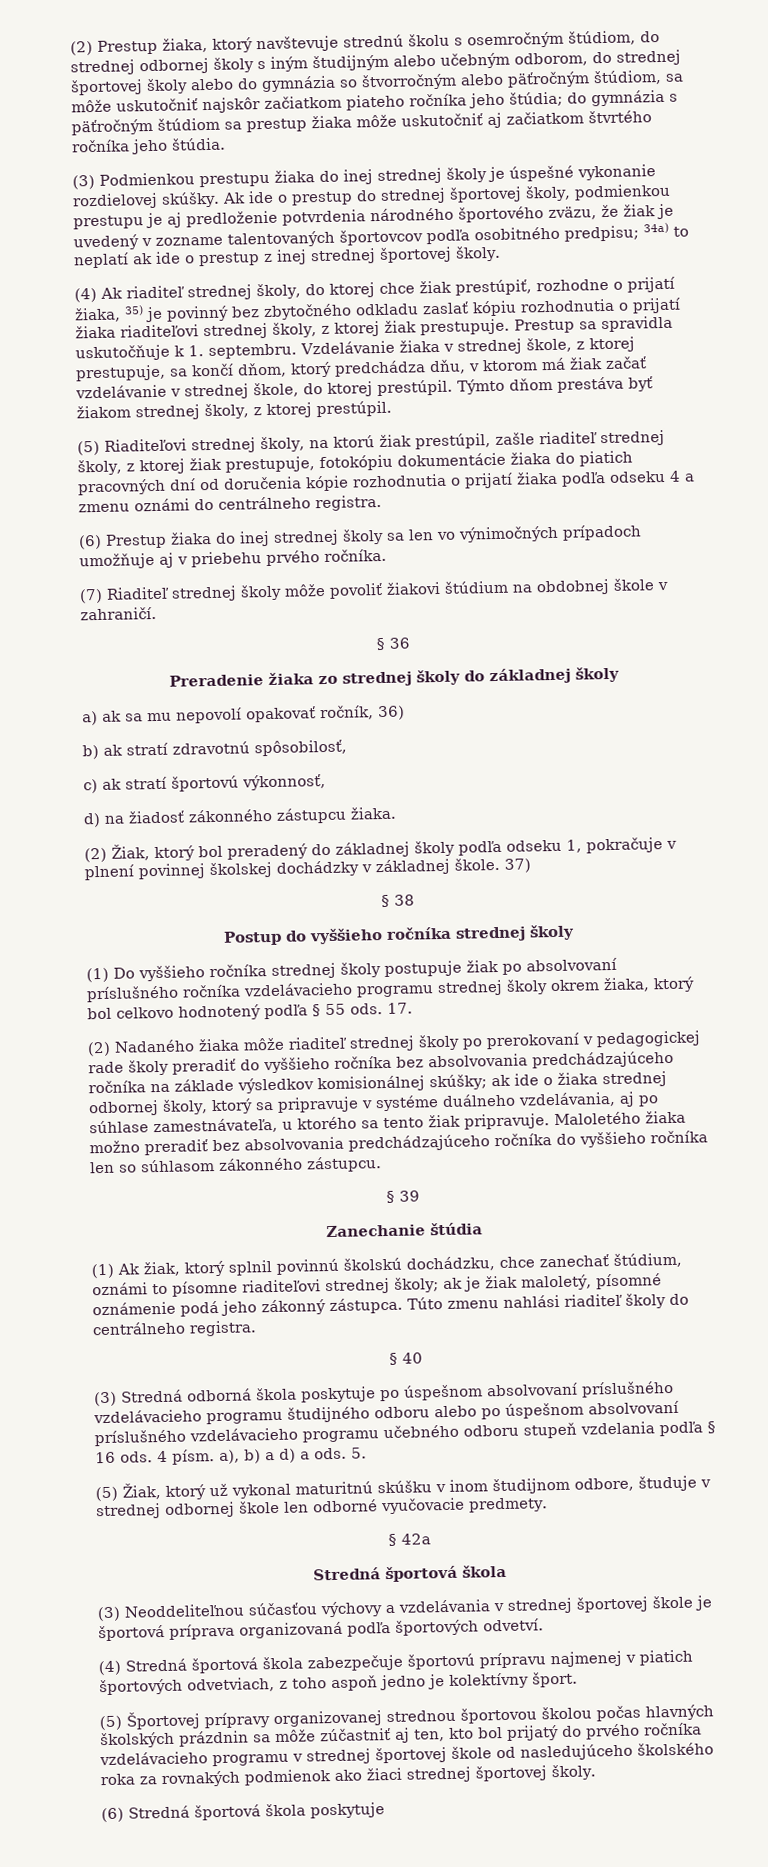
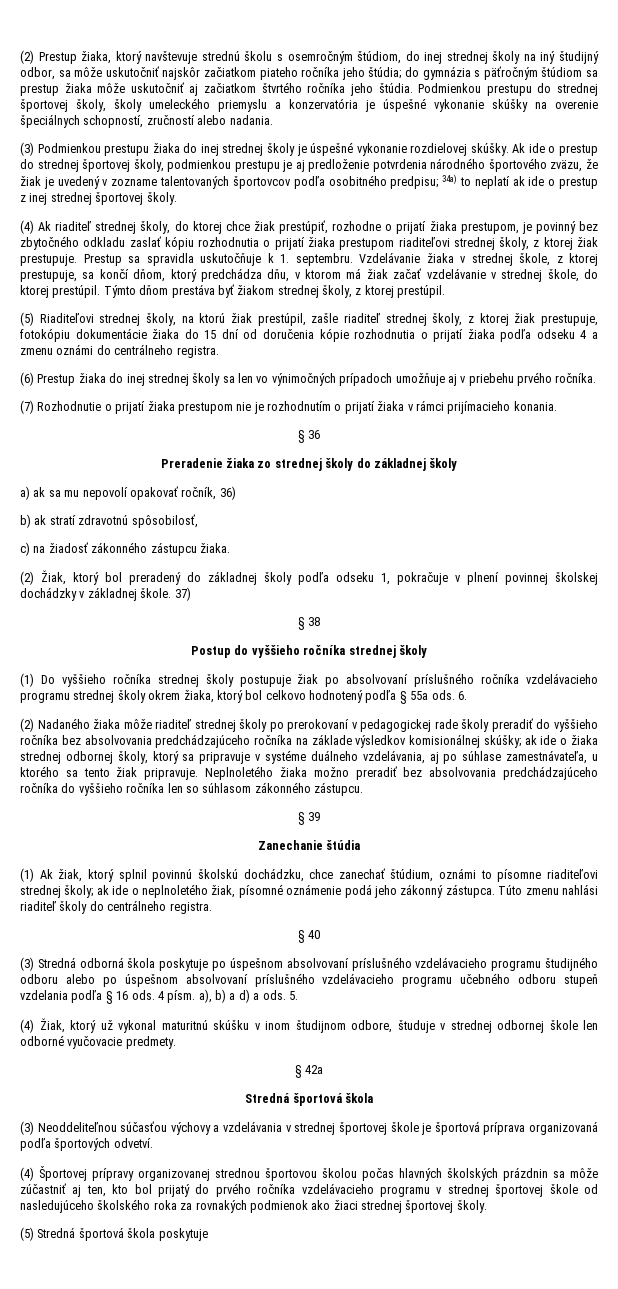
[70,49,681,76] [70,69,662,96] strednej odbornej školy s iným študijným alebo učebným odborom, do strednej športovej školy alebo do gymnázia so štvorročným alebo päťročným štúdiom, -> [424,51,599,64] [20,67,55,80] inej strednej školy na iný študijný odbor,
(226, 144) none -> [418,83,599,96] [20,98,598,112] [20,114,273,128] Podmienkou prestupu do strednej športovej školy, školy umeleckého priemyslu a konzervatória je úspešné vykonanie skúšky na overenie špeciálnych schopností, zručností alebo nadania.
[74,305,144,323] žiaka, 35) -> [429,221,519,234] žiaka prestupom,
(116, 332) none -> [339,238,395,250] prestupom
[578,450,633,467] [77,478,166,496] piatich pracovných -> [204,330,217,339] 15
[106,578,668,602] [80,606,157,621] Riaditeľ strednej školy môže povoliť žiakovi štúdium na obdobnej škole v zahraničí. -> [37,400,557,414] Rozhodnutie o prijatí žiaka prestupom nie je rozhodnutím o prijatí žiaka v rámci prijímacieho konania.
[102,774,326,792] [83,812,101,828] ak stratí športovú výkonnosť, // d) -> (30, 549) none
[325,1002,413,1016] 55 ods. 17. -> [410,690,467,700] 55a ods. 6.
[554,1111,641,1126] Maloletého -> [205,766,274,780] Neplnoletého
[464,1274,592,1292] je žiak maloletý, -> [112,884,236,898] ide o neplnoletého žiak,
[95,1486,118,1502] (5) -> [20,1019,34,1033] (4)
[125,1649,693,1674] [99,1671,578,1696] [99,1715,122,1731] Stredná športová škola zabezpečuje športovú prípravu najmenej v piatich športových odvetviach, z toho aspoň jedno je kolektívny šport. // (5) -> (34, 1174) none
[101,1807,124,1823] (6) -> [20,1227,34,1241] (5)

